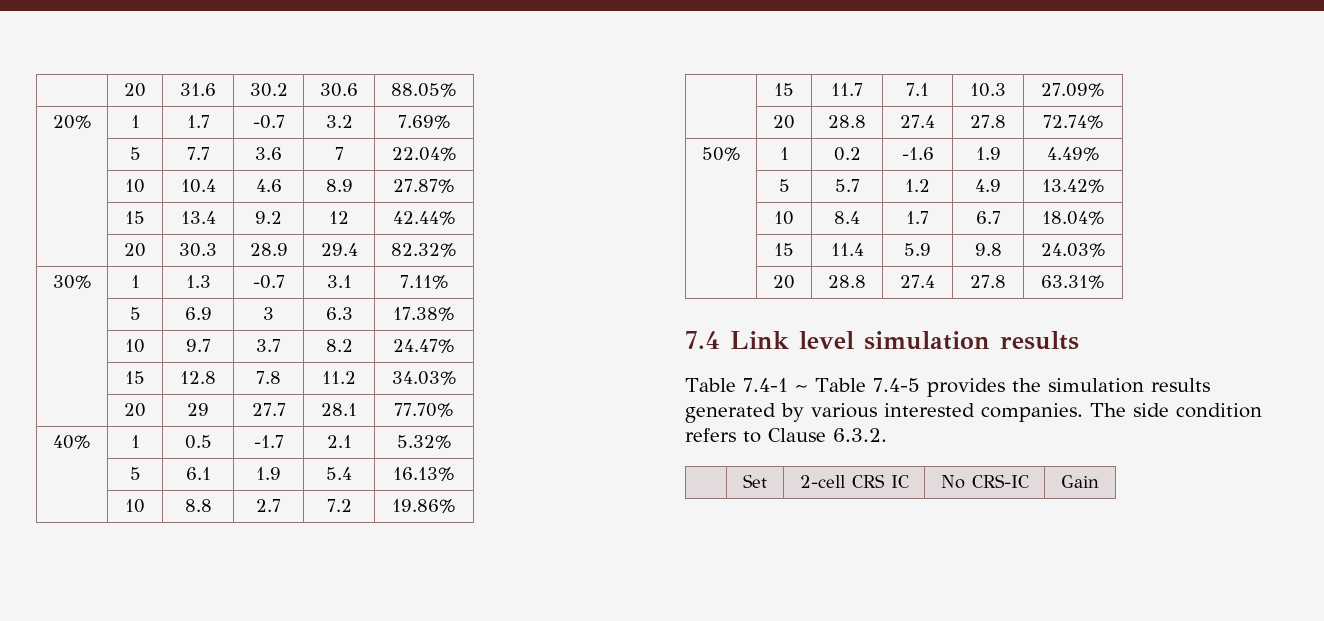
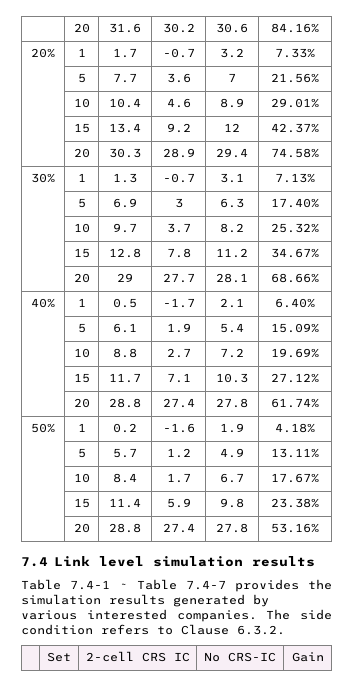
[391,83,457,97] 88.05% -> [271,23,319,33] 84.16%
[397,115,451,129] 7.69% -> [275,48,315,58] 7.33%
[391,147,457,161] 22.04% -> [271,73,319,83] 21.56%
[393,179,455,193] 27.87% -> [271,98,319,108] 29.01%
[392,211,456,225] 42.44% -> [271,123,319,133] 42.37%
[391,243,457,257] 82.32% -> [271,148,319,158] 74.58%
[399,275,449,289] 7.11% -> [275,173,315,183] 7.13%
[393,307,455,321] 17.38% -> [271,198,319,208] 17.40%
[393,339,455,353] 24.47% -> [271,223,319,233] 25.32%
[391,371,457,385] 34.03% -> [271,248,319,258] 34.67%
[394,403,454,417] 77.70% -> [271,273,319,283] 68.66%
[396,435,452,449] 5.32% -> [275,298,315,308] 6.40%
[393,467,455,481] 16.13% -> [271,323,319,333] 15.09%
[392,499,456,513] 19.86% -> [271,348,319,358] 19.69%
[1041,83,1105,97] [773,115,795,129] [828,115,866,128] [900,115,935,128] [970,115,1006,128] [1042,115,1104,129] 27.09% // | 20 | 28.8 | 27.4 | 27.8 | 72.74% -> [271,373,319,383] [73,398,90,408] [109,398,141,408] [162,398,195,408] [216,398,248,408] [271,398,319,408] 27.12% // | 20 | 28.8 | 27.4 | 27.8 | 61.74%
[1046,147,1100,161] 4.49% -> [275,423,315,433] 4.18%
[1041,179,1105,193] 13.42% -> [271,448,319,458] 13.11%
[1041,211,1105,225] 18.04% -> [271,473,319,483] 17.67%
[1040,243,1106,257] [773,275,795,289] [828,275,866,288] [900,275,935,288] [970,275,1006,288] [1041,275,1105,289] 24.03% // | 20 | 28.8 | 27.4 | 27.8 | 63.31% -> [271,498,319,508] [73,523,90,533] [109,523,141,533] [162,523,195,533] [216,523,248,533] [271,523,319,533] 23.38% // | 20 | 28.8 | 27.4 | 27.8 | 53.16%
[872,378,920,392] 7.4-5 -> [185,580,226,590] 7.4-7

